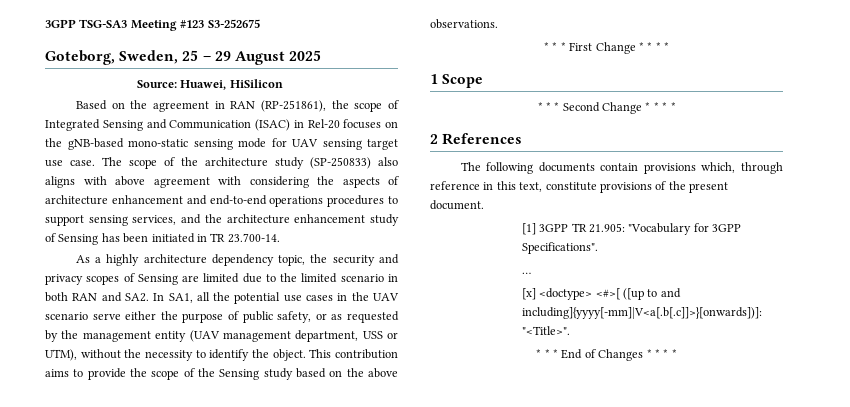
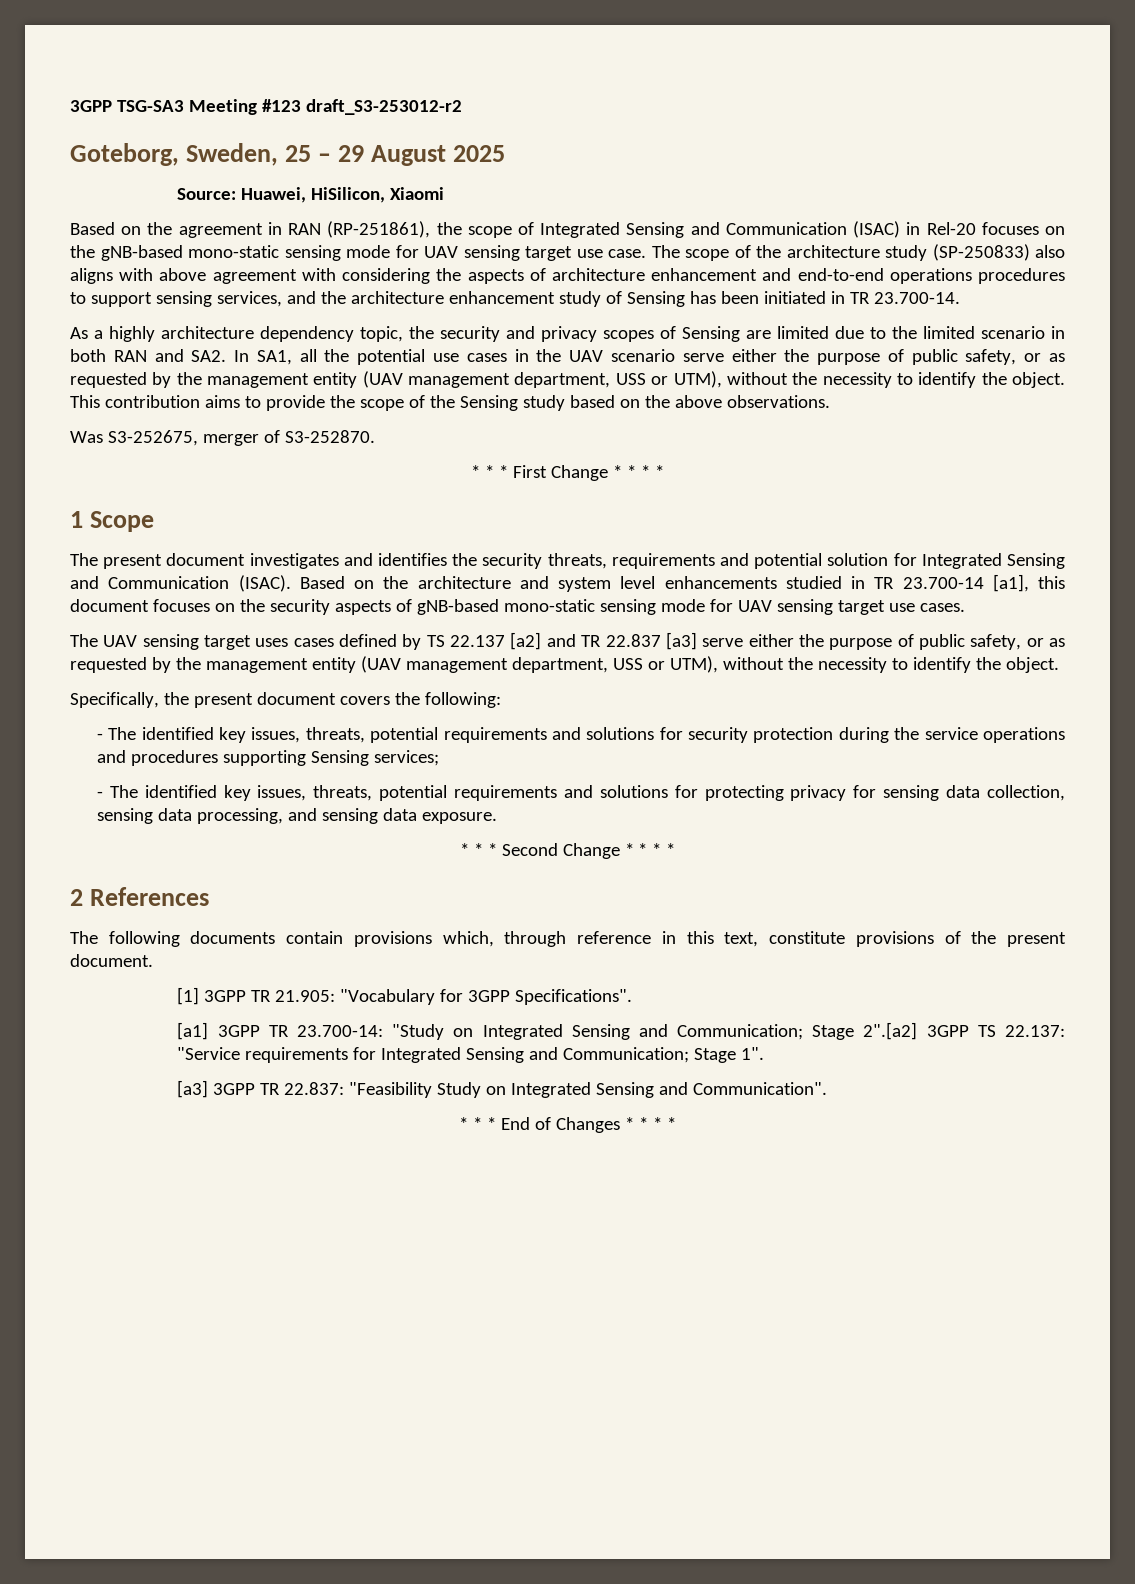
[207,19,260,28] S3-252675 -> [305,99,462,115] draft_S3-253012-r2
[229,79,283,88] HiSilicon -> [311,187,445,203] HiSilicon, Xiaomi
(498, 24) none -> [70,430,375,446] // Was S3-252675, merger of S3-252870.
(484, 81) none -> [70,553,1066,569] [70,574,1065,592] [70,599,965,615] [70,632,1065,650] [70,656,1059,673] [70,692,501,708] [96,727,1066,743] [96,750,439,766] [96,785,1066,801] [96,808,497,824] // The present document investigates and identifies the security threats, requirements and potential solution for Integrated Sensing and Communication (ISAC). Based on the architecture and system level enhancements studied in TR 23.700-14 [a1], this document focuses on the security aspects of gNB-based mono-static sensing mode for UAV sensing target use cases. // The UAV sensing target uses cases defined by TS 22.137 [a2] and TR 22.837 [a3] serve either the purpose of public safety, or as requested by the management entity (UAV management department, USS or UTM), without the necessity to identify the object. // Specifically, the present document covers the following: // - The identified key issues, threats, potential requirements and solutions for security protection during the service operations and procedures supporting Sensing services; // - The identified key issues, threats, potential requirements and solutions for protecting privacy for sensing data collection, sensing data processing, and sensing data exposure.
[521,272,531,274] [521,288,681,300] [521,307,762,319] [521,326,570,335] … // [x] <doctype> <#>[ ([up to and including]{yyyy[-mm]|V<a[.b[.c]]>}[onwards])]: "<Title>". -> [177,1022,1066,1040] [177,1047,765,1063] [177,1080,828,1098] [a1] 3GPP TR 23.700-14: "Study on Integrated Sensing and Communication; Stage 2".[a2] 3GPP TS 22.137: "Service requirements for Integrated Sensing and Communication; Stage 1". // [a3] 3GPP TR 22.837: "Feasibility Study on Integrated Sensing and Communication".

